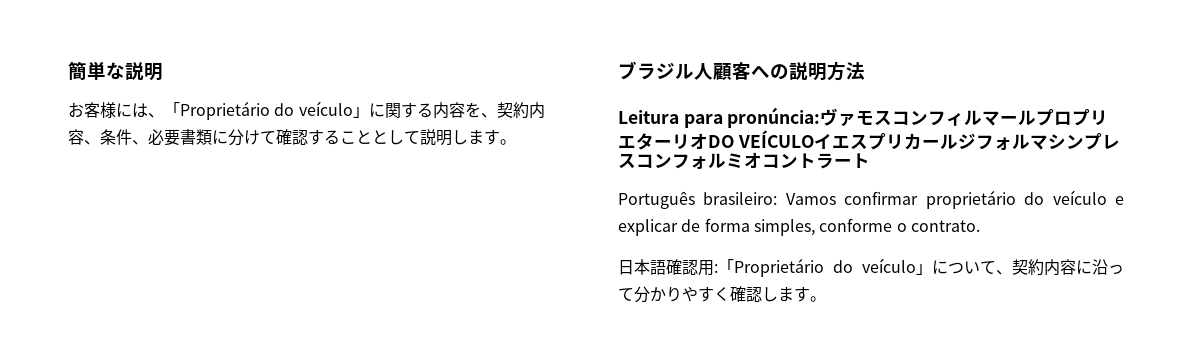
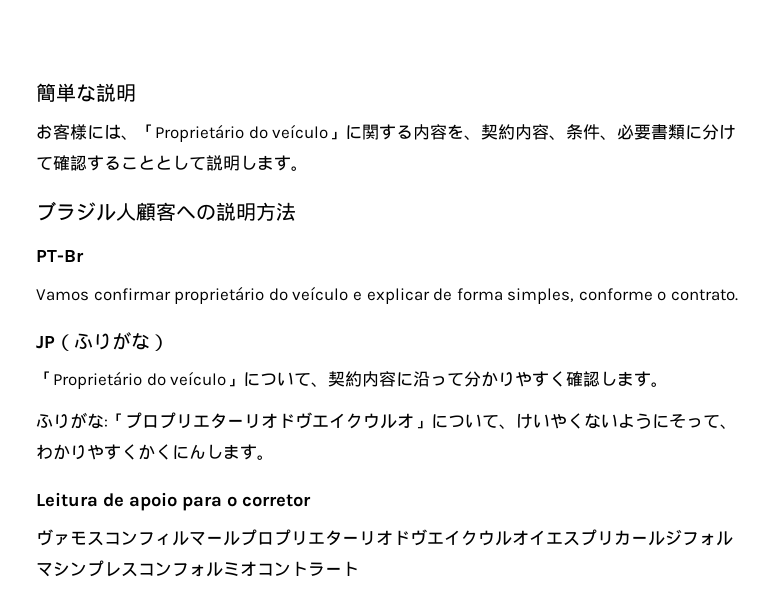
[618,107,821,128] Leitura para pronúncia: -> [36,250,84,262] [36,286,739,304] [36,332,169,351] [36,371,669,389] [36,412,737,429] [36,444,274,460] [36,492,311,511] PT-Br // Vamos confirmar proprietário do veículo e explicar de forma simples, conforme o contrato. // JP（ふりがな） // 「Proprietário do veículo」について、契約内容に沿って分かりやすく確認します。 // ふりがな:「プロプリエターリオドヴエイクウルオ」について、けいやくないようにそって、わかりやすくかくにんします。 // Leitura de apoio para o corretor //
[708,130,814,148] DO VEÍCULO -> [393,529,529,546] ドヴエイクウルオ
[618,190,1124,209] [618,218,980,236] [618,258,1124,277] [618,286,826,303] // Português brasileiro: Vamos confirmar proprietário do veículo e explicar de forma simples, conforme o contrato. // 日本語確認用:「Proprietário do veículo」について、契約内容に沿って分かりやすく確認します。 -> (359, 568) none

